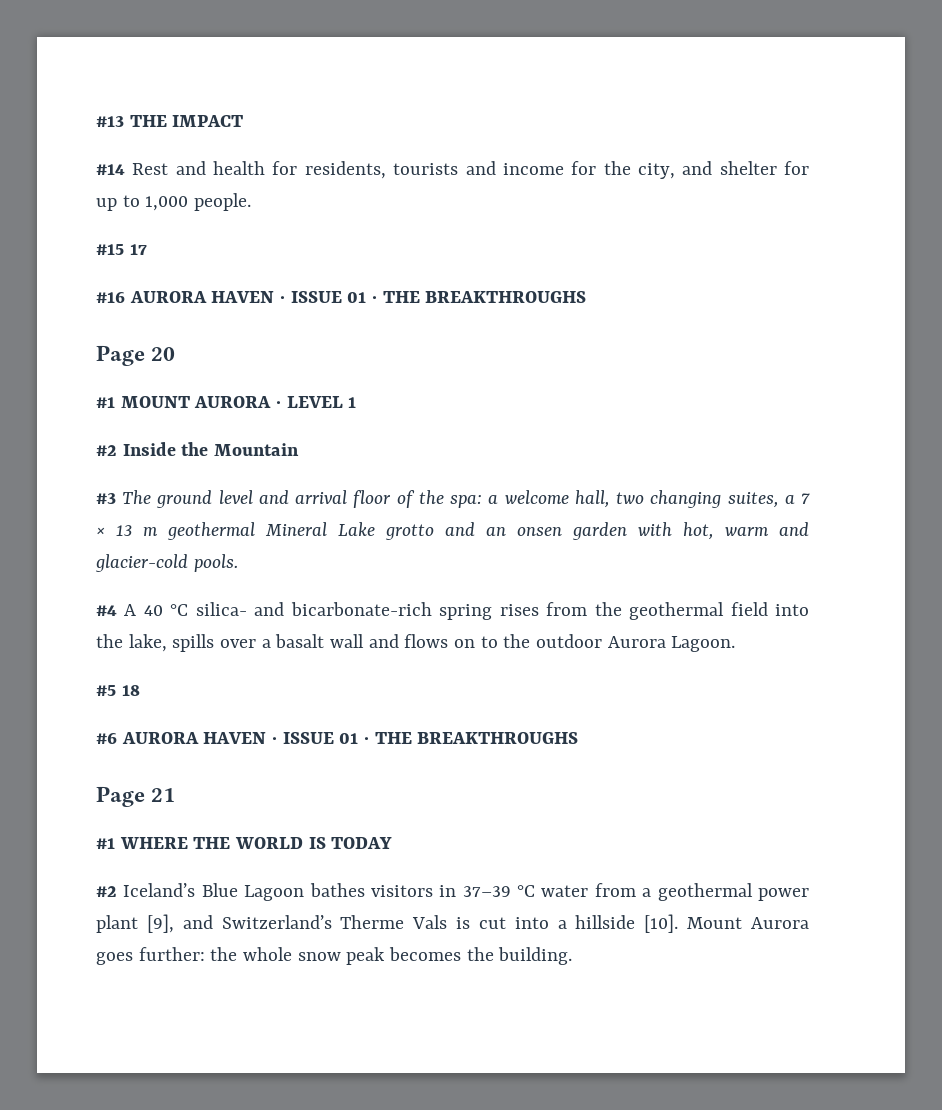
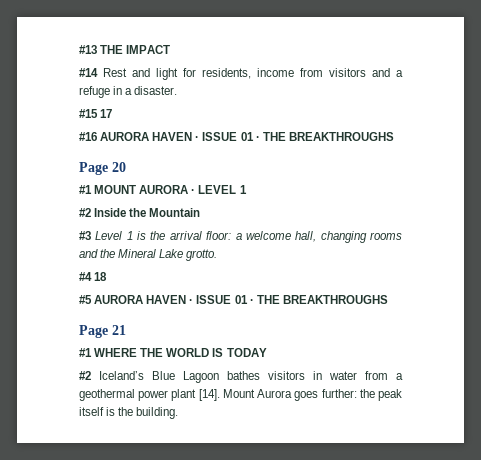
[213,161,266,175] health -> [156,68,178,80] light
[393,161,809,179] [96,193,252,211] tourists and income for the city, and shelter for up to 1,000 people. -> [257,68,403,77] [79,86,178,98] income from visitors and a refuge in a disaster.
[122,490,811,508] [96,522,809,540] [95,554,238,572] [96,602,809,620] [96,634,736,652] The ground level and arrival floor of the spa: a welcome hall, two changing suites, a 7 × 13 m geothermal Mineral Lake grotto and an onsen garden with hot, warm and glacier-cold pools. // #4 A 40 °C silica- and bicarbonate-rich spring rises from the geothermal field into the lake, spills over a basalt wall and flows on to the outdoor Aurora Lagoon. -> [95,231,402,243] [79,249,218,261] [79,272,108,281] Level 1 is the arrival floor: a welcome hall, changing rooms and the Mineral Lake grotto. // #4 18
[121,685,140,696] [96,733,117,744] 18 // #6 -> (92, 299) none
[462,885,536,897] 37–39 °C -> (322, 375) none
[146,914,679,933] [9], and Switzerland’s Therme Vals is cut into a hillside [10]. -> [198,389,220,401] [14].
[243,947,462,965] whole snow peak becomes -> [378,389,403,401] [79,407,116,416] peak itself is

